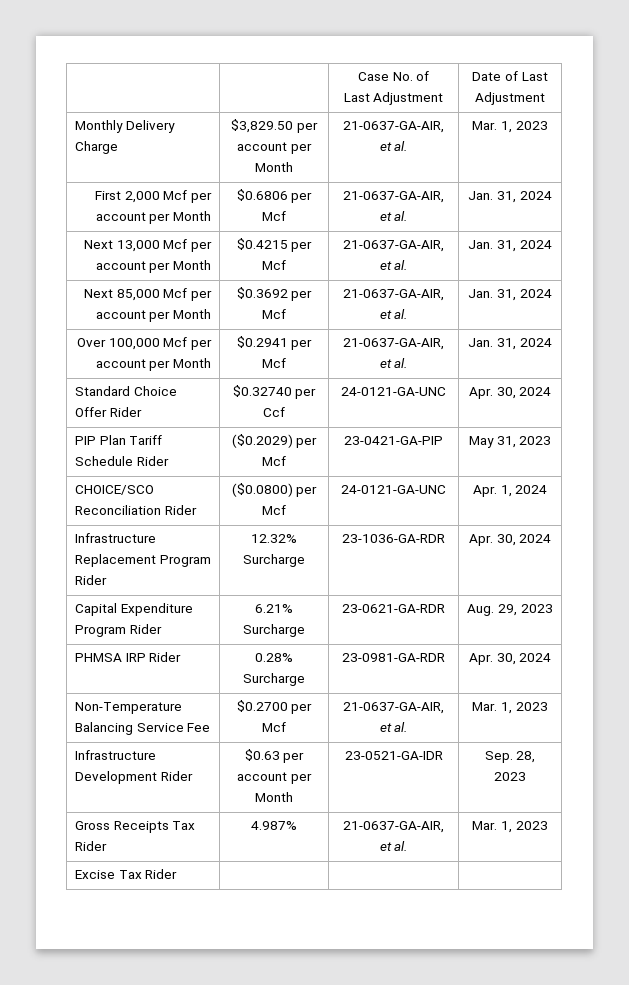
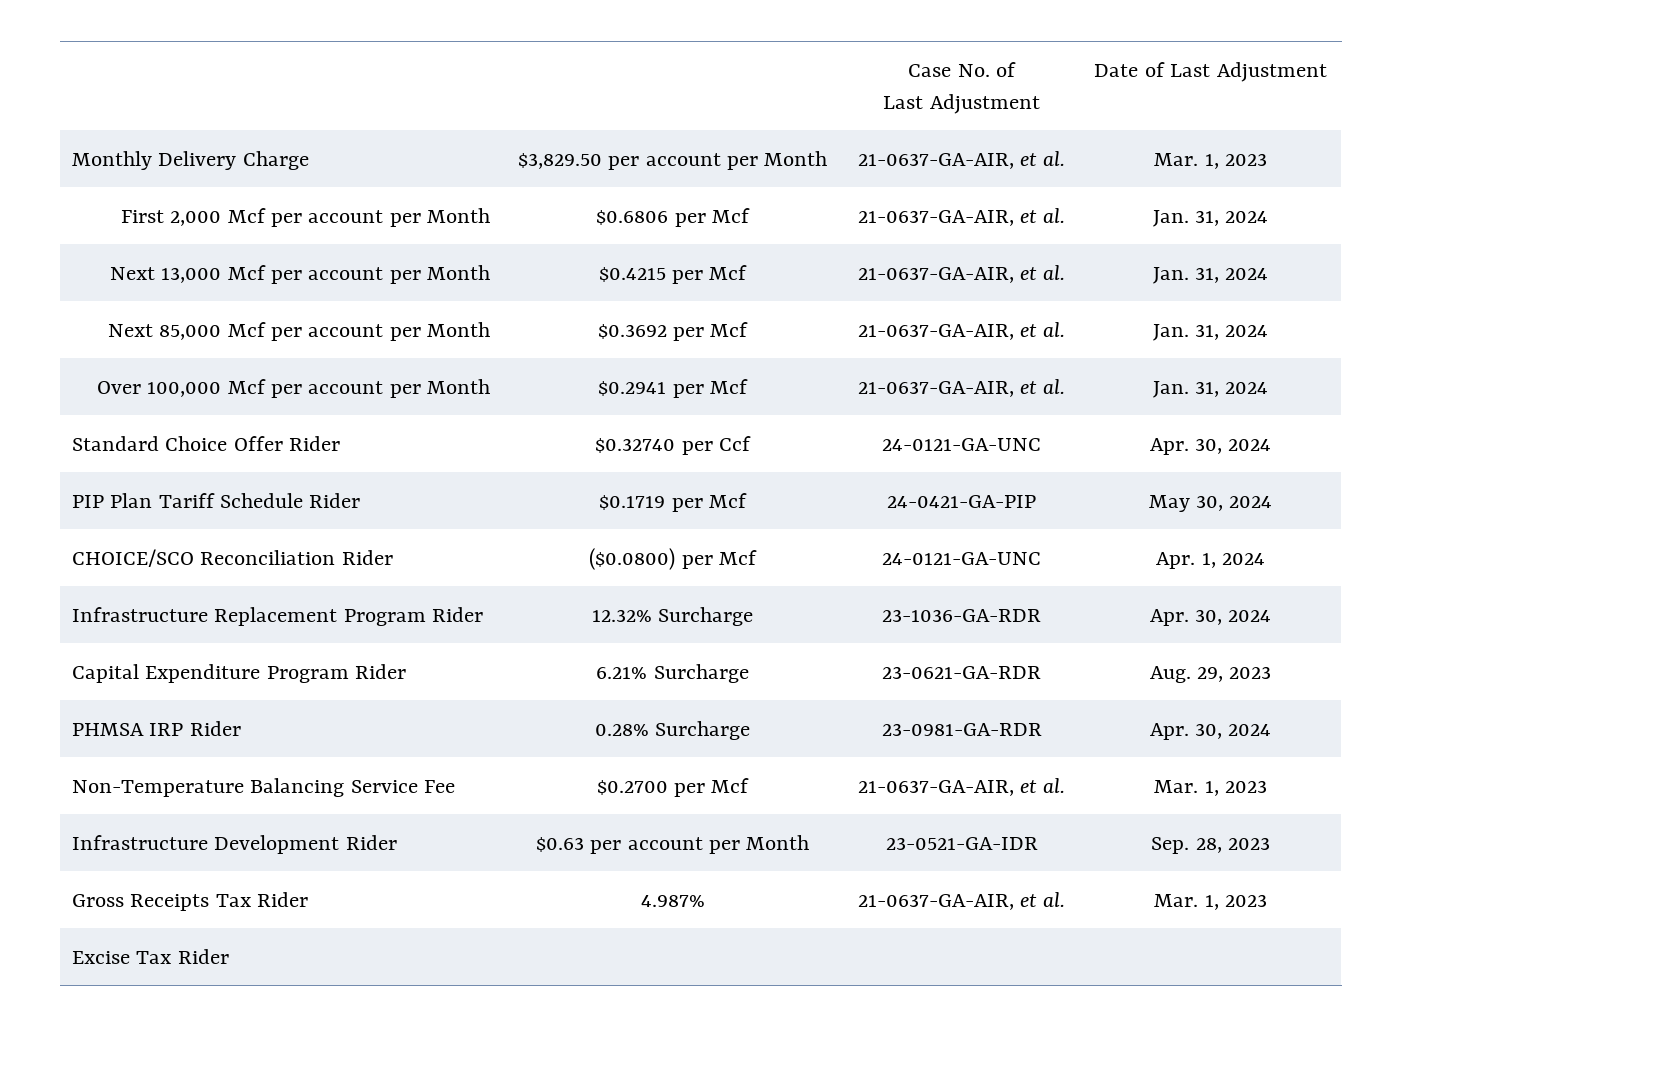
[231,434,318,448] [262,456,286,466] [344,436,443,445] ($0.2029) per Mcf | 23-0421-GA-PIP -> [599,493,747,512] [887,495,1036,508] $0.1719 per Mcf | 24-0421-GA-PIP
[496,436,552,448] 31, 2023 -> [1196,495,1273,511] 30, 2024

